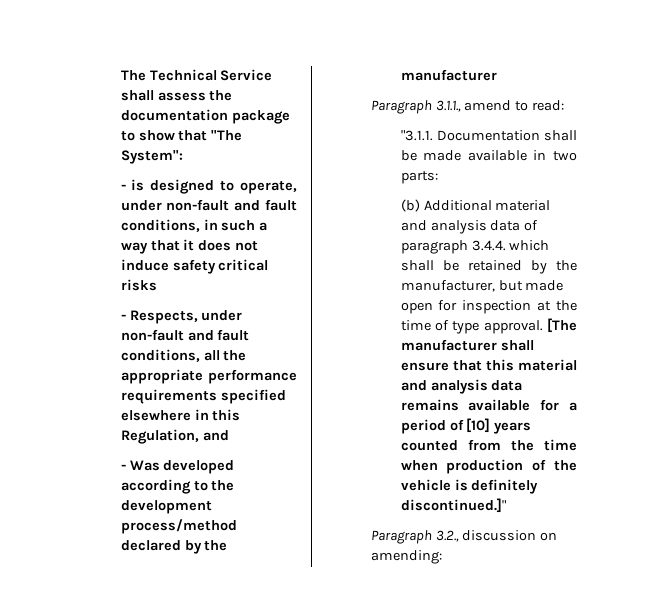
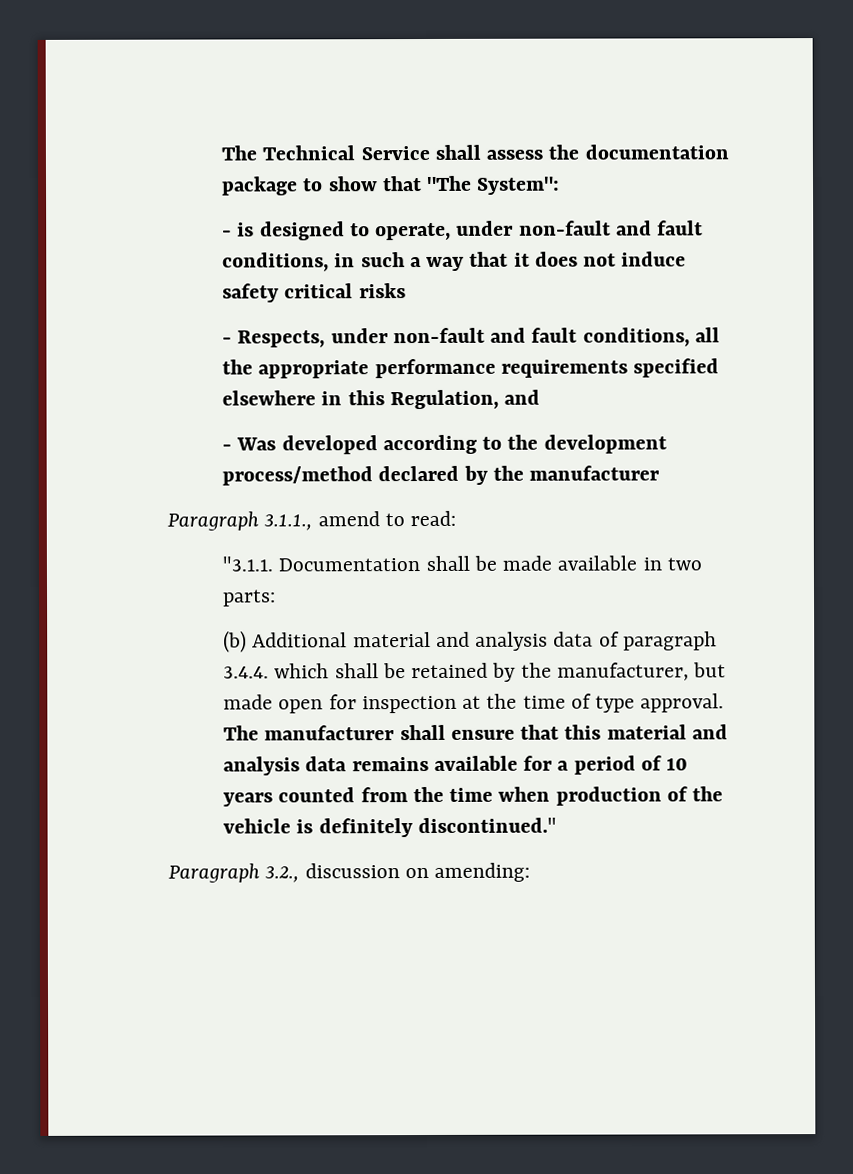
[547,318,577,333] [The -> [223,725,260,741] The
[466,418,491,433] [10] -> [665,757,688,771] 10
[400,498,506,513] discontinued.]" -> [417,817,557,834] discontinued."

